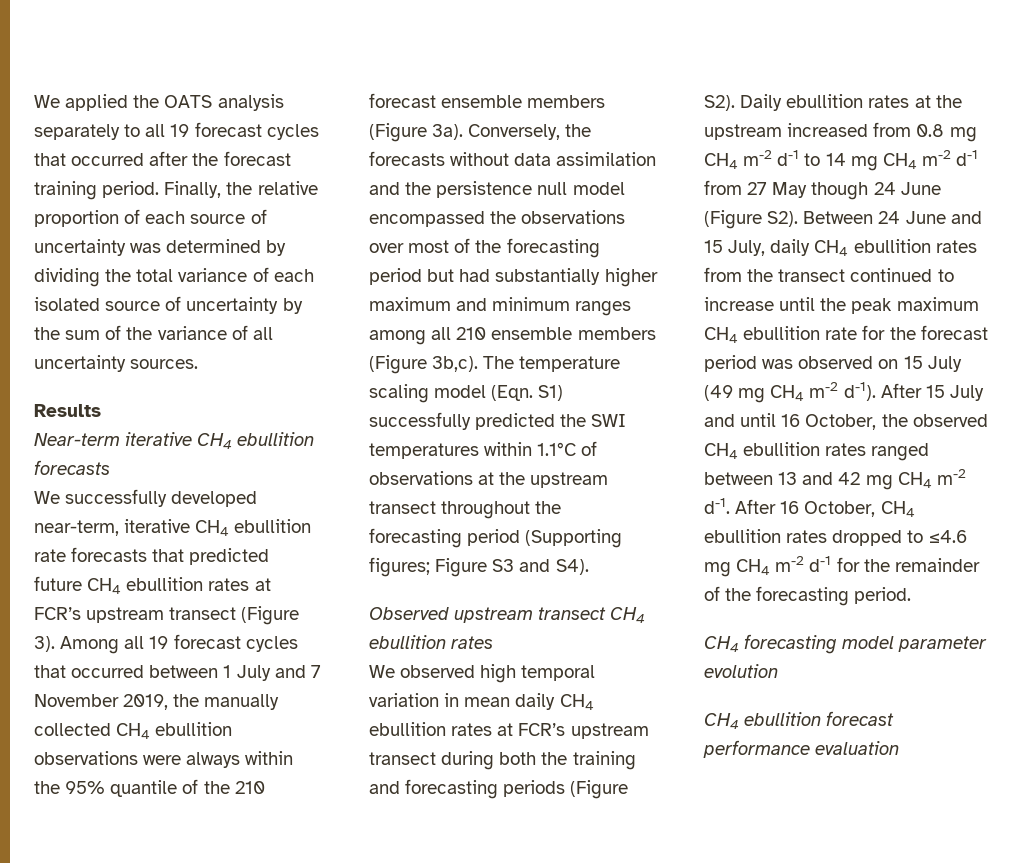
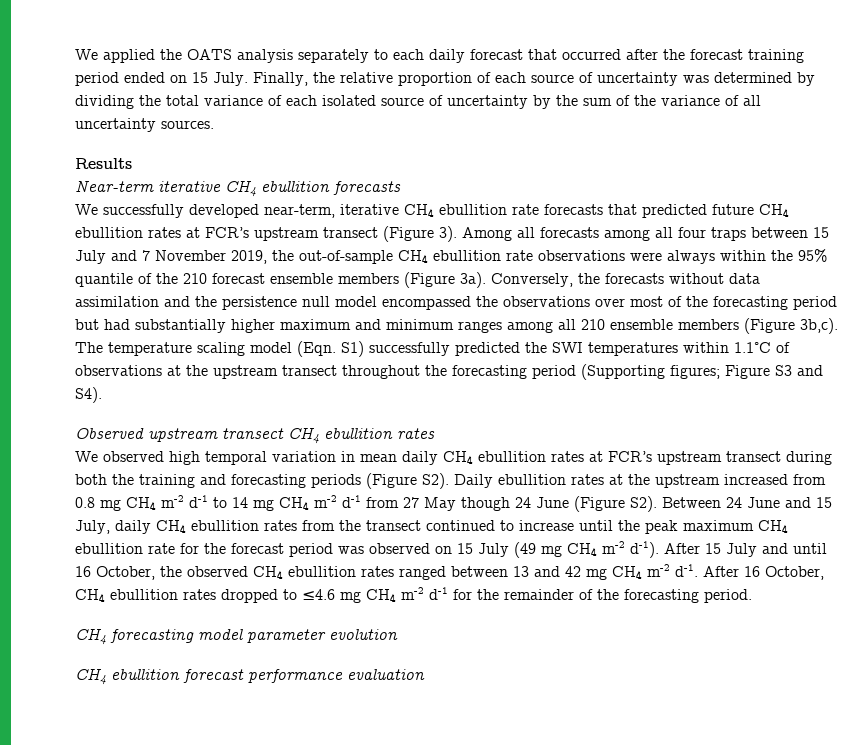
[145,122,319,140] all 19 forecast cycles -> [393,49,523,63] each daily forecast
[102,181,160,198] period. -> [75,72,248,86] period ended on 15 July.
[149,634,298,652] [34,665,232,678] 19 forecast cycles that occurred between 1 -> [540,227,829,241] forecasts among all four traps between 15
[204,694,280,710] [34,722,233,739] manually collected CH4 ebullition -> [299,250,533,264] out-of-sample CH4 ebullition rate

